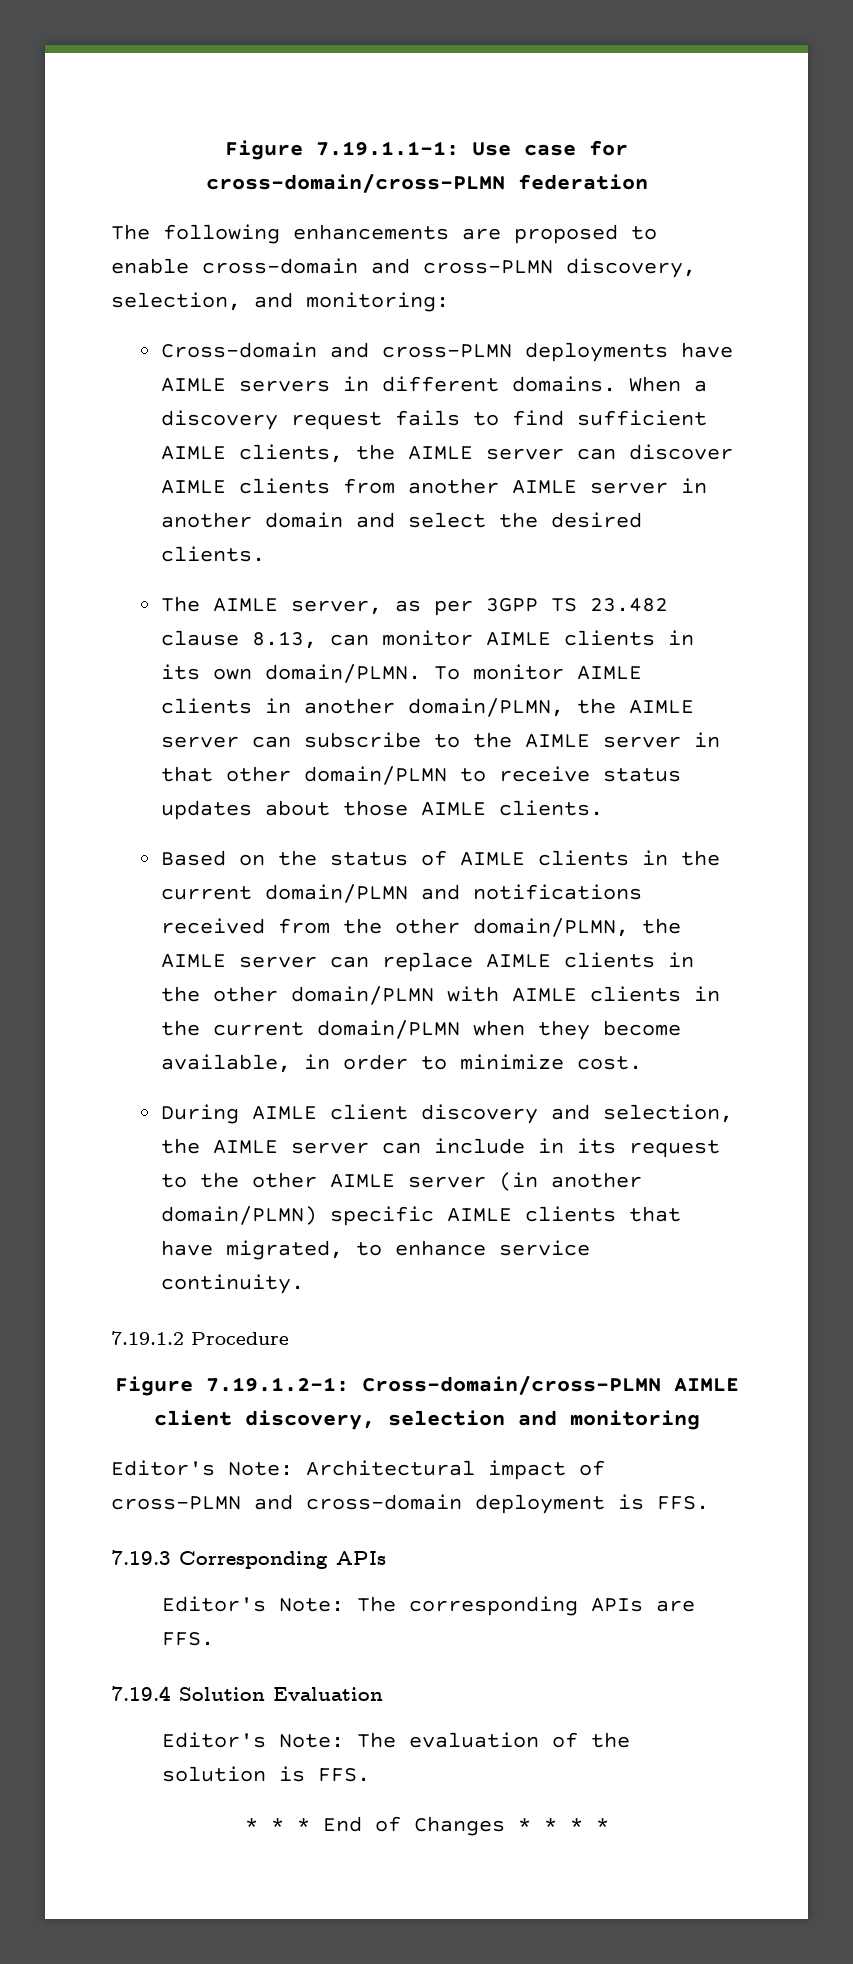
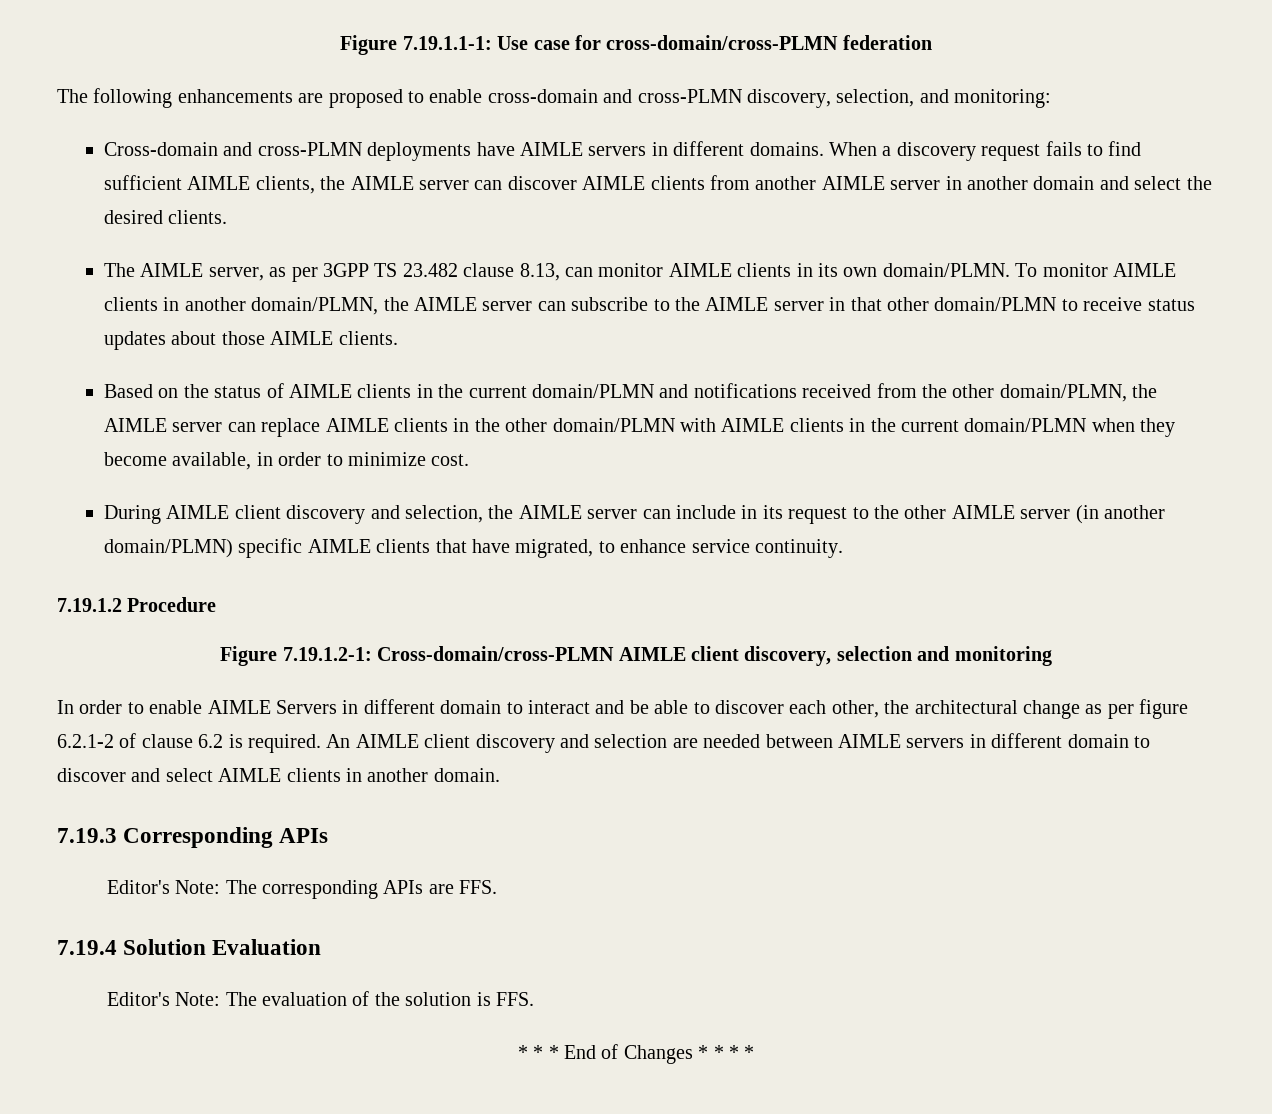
[111,1460,605,1480] [111,1494,709,1514] Editor's Note: Architectural impact of cross-PLMN and cross-domain deployment is FFS. -> [57,699,1189,719] [57,733,1150,753] [57,768,500,782] In order to enable AIMLE Servers in different domain to interact and be able to discover each other, the architectural change as per figure 6.2.1-2 of clause 6.2 is required. An AIMLE client discovery and selection are needed between AIMLE servers in different domain to discover and select AIMLE clients in another domain.

